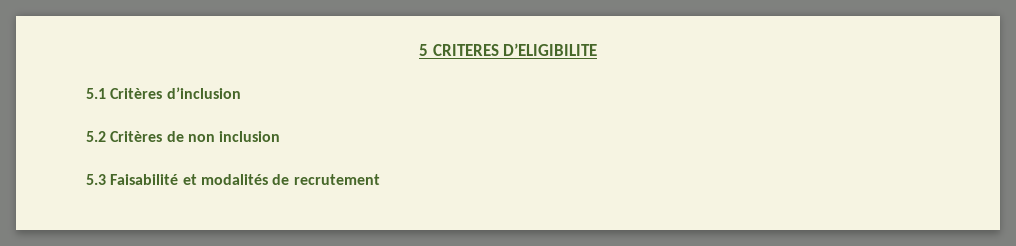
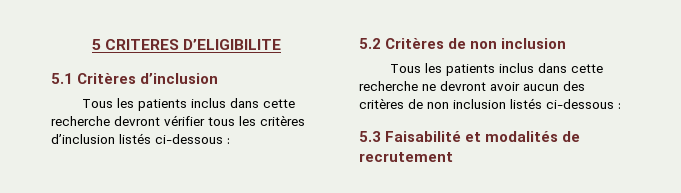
(241, 93) none -> [82,98,296,111] [51,115,305,126] [51,133,230,144] // Tous les patients inclus dans cette recherche devront vérifier tous les critères d’inclusion listés ci-dessous :
(281, 136) none -> [390,63,604,76] [359,81,585,91] [359,98,621,109] // Tous les patients inclus dans cette recherche ne devront avoir aucun des critères de non inclusion listés ci-dessous :

